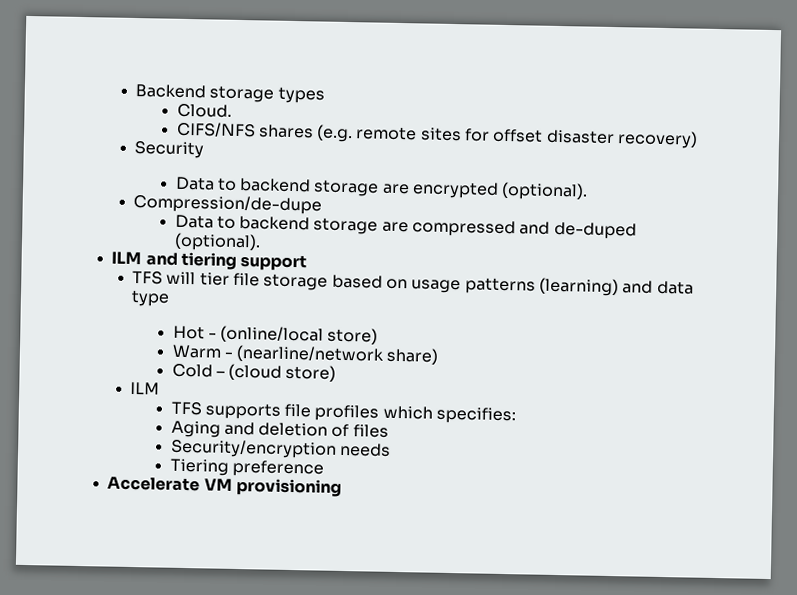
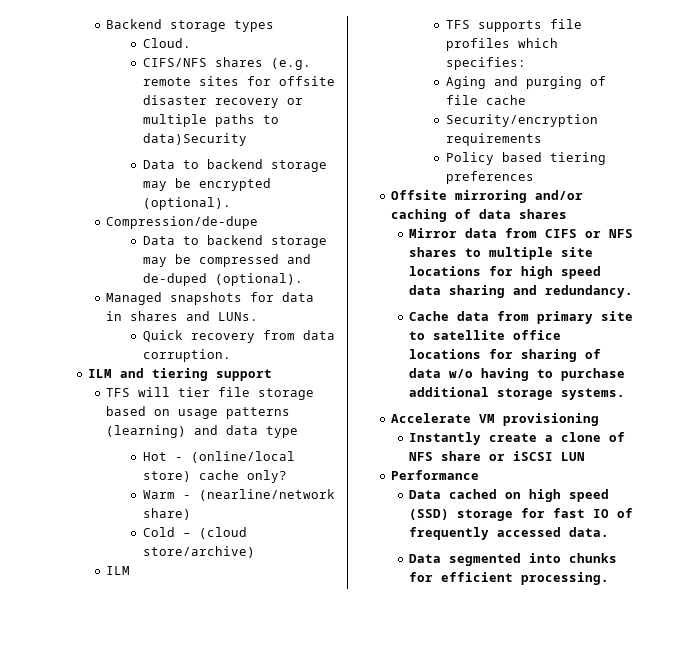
[492,128,699,149] [134,141,205,159] [174,176,410,197] offset disaster recovery) // Security // Data to backend storage are -> [278,76,335,86] [142,95,303,108] [142,114,279,127] [142,133,247,146] [142,159,327,172] [142,178,191,191] offsite disaster recovery or multiple paths to data)Security // Data to backend storage may be
[381,221,409,233] are -> [142,254,191,267] may be
(261, 242) none -> [106,292,315,305] [106,311,259,321] [142,330,335,343] [142,349,231,362] // Managed snapshots for data in shares and LUNs. // Quick recovery from data corruption.
(379, 336) none -> [198,470,287,483] cache only?
[285,364,337,382] store) -> [142,546,255,558] store/archive)
[258,422,389,438] [169,438,391,459] [169,458,324,478] [107,476,342,497] deletion of files // Security/encryption needs // Tiering preference // Accelerate VM provisioning -> [525,76,606,89] [445,95,526,105] [445,114,598,127] [445,133,542,146] [445,152,606,165] [445,171,534,184] [390,190,583,203] [390,209,567,222] [409,228,634,238] [409,247,594,260] [409,266,602,279] [409,285,634,298] [409,311,634,324] [409,330,562,340] [409,349,602,362] [409,368,626,381] [409,387,626,400] [390,413,599,426] [409,432,626,445] [409,451,586,461] [390,470,479,480] [409,489,610,502] [409,508,634,521] [409,527,610,540] [409,553,618,566] [409,572,610,585] purging of file cache // Security/encryption requirements // Policy based tiering preferences // Offsite mirroring and/or caching of data shares // Mirror data from CIFS or NFS shares to multiple site locations for high speed data sharing and redundancy. // Cache data from primary site to satellite office locations for sharing of data w/o having to purchase additional storage systems. // Accelerate VM provisioning // Instantly create a clone of NFS share or iSCSI LUN // Performance // Data cached on high speed (SSD) storage for fast IO of frequently accessed data. // Data segmented into chunks for efficient processing.

